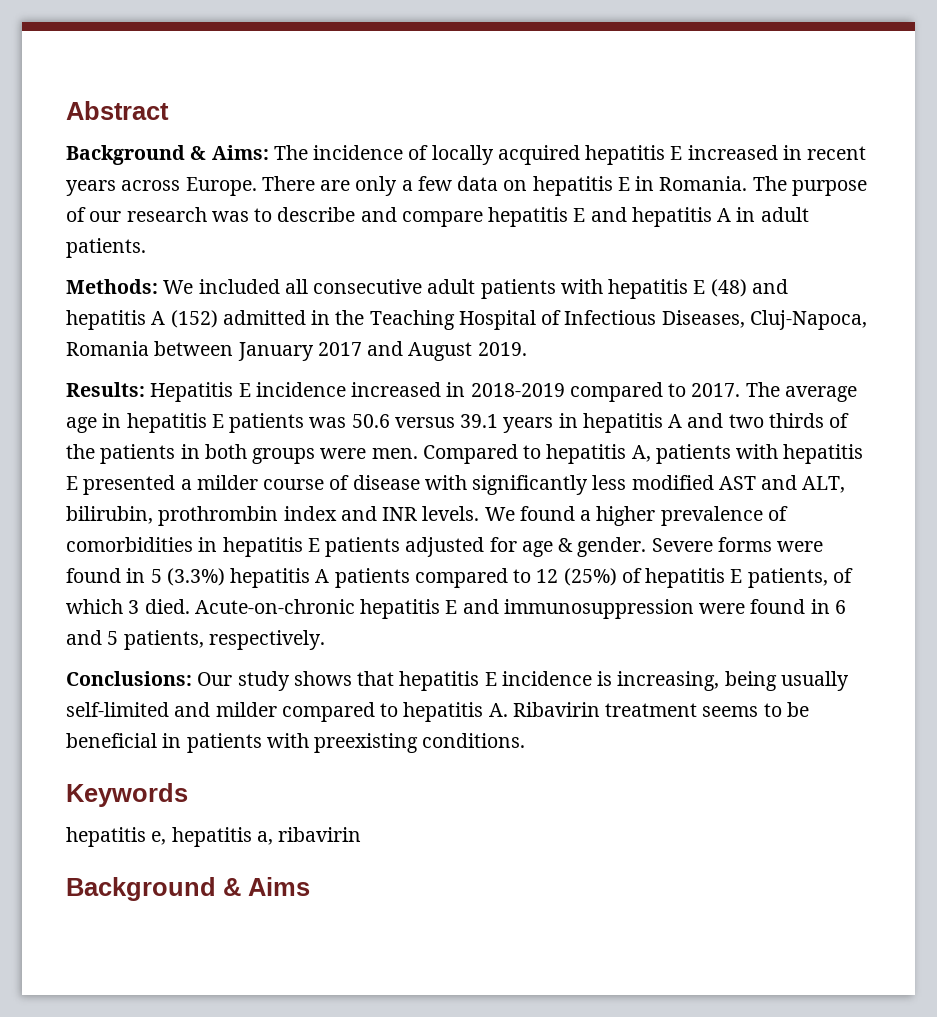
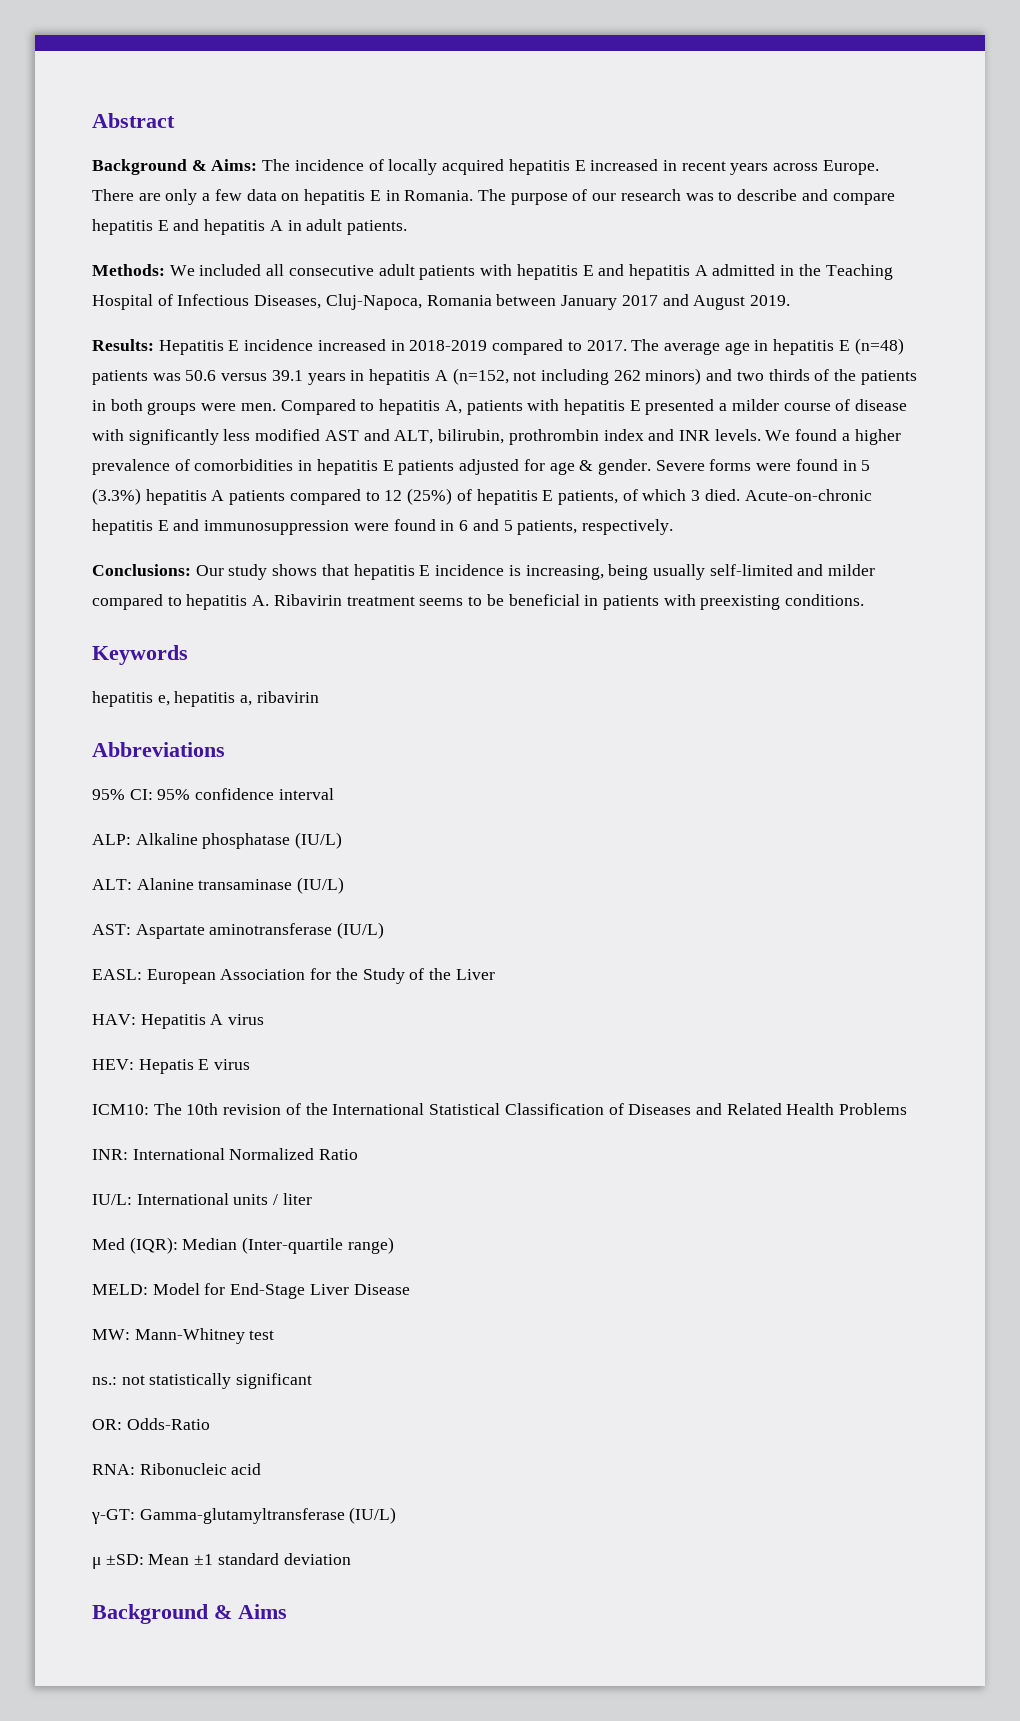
[710,279,788,297] [66,310,218,330] (48) and hepatitis A (152) -> [598,264,708,280] and hepatitis A
(224, 421) none -> [854,338,904,355] (n=48)
(683, 421) none -> [452,368,702,385] (n=152, not including 262 minors)
(362, 834) none -> [92,742,225,757] [92,788,334,800] [92,832,343,849] [92,877,345,894] [92,922,385,939] [92,968,495,984] [92,1014,265,1029] [92,1059,251,1074] [92,1103,908,1115] [92,1148,359,1160] [92,1193,312,1205] [92,1237,394,1254] [92,1283,410,1299] [92,1328,275,1344] [92,1373,313,1389] [92,1418,210,1430] [92,1463,262,1475] [91,1507,397,1524] [92,1553,351,1569] // Abbreviations // 95% CI: 95% confidence interval // ALP: Alkaline phosphatase (IU/L) // ALT: Alanine transaminase (IU/L) // AST: Aspartate aminotransferase (IU/L) // EASL: European Association for the Study of the Liver // HAV: Hepatitis A virus // HEV: Hepatis E virus // ICM10: The 10th revision of the International Statistical Classification of Diseases and Related Health Problems // INR: International Normalized Ratio // IU/L: International units / liter // Med (IQR): Median (Inter-quartile range) // MELD: Model for End-Stage Liver Disease // MW: Mann-Whitney test // ns.: not statistically significant // OR: Odds-Ratio // RNA: Ribonucleic acid // γ-GT: Gamma-glutamyltransferase (IU/L) // μ ±SD: Mean ±1 standard deviation

